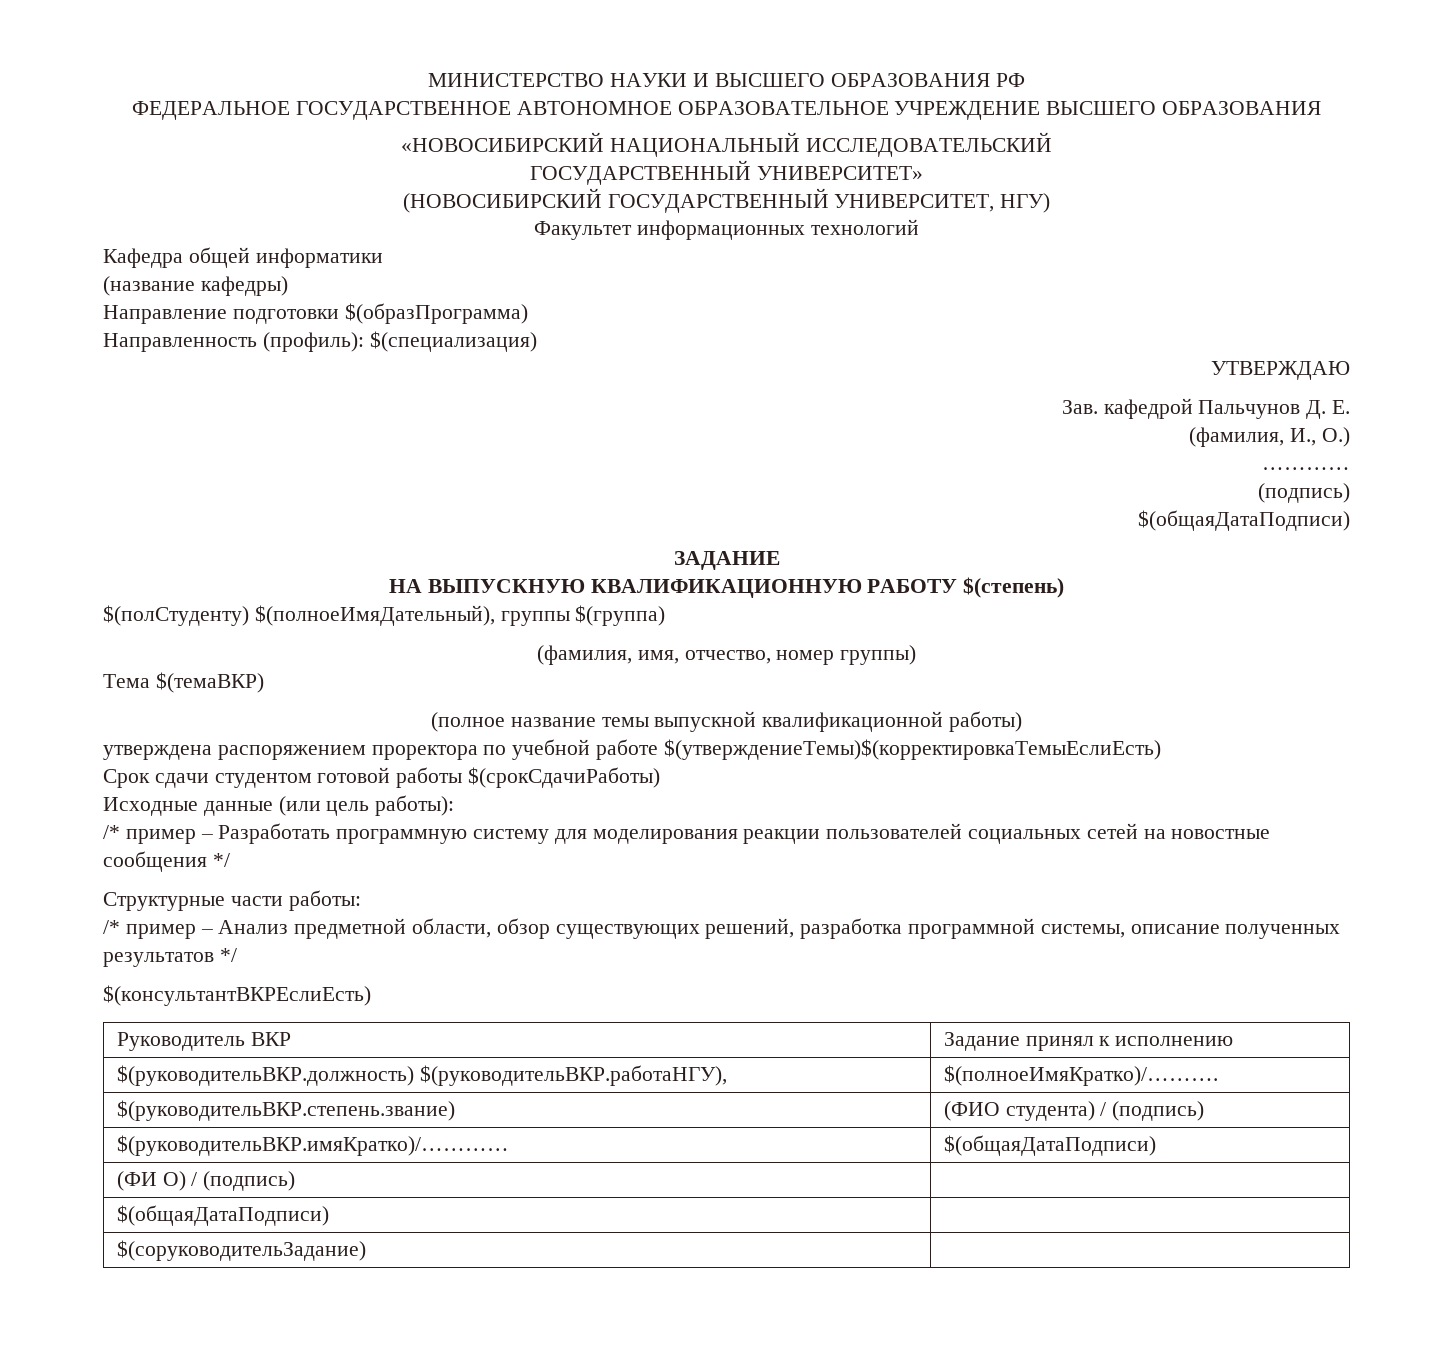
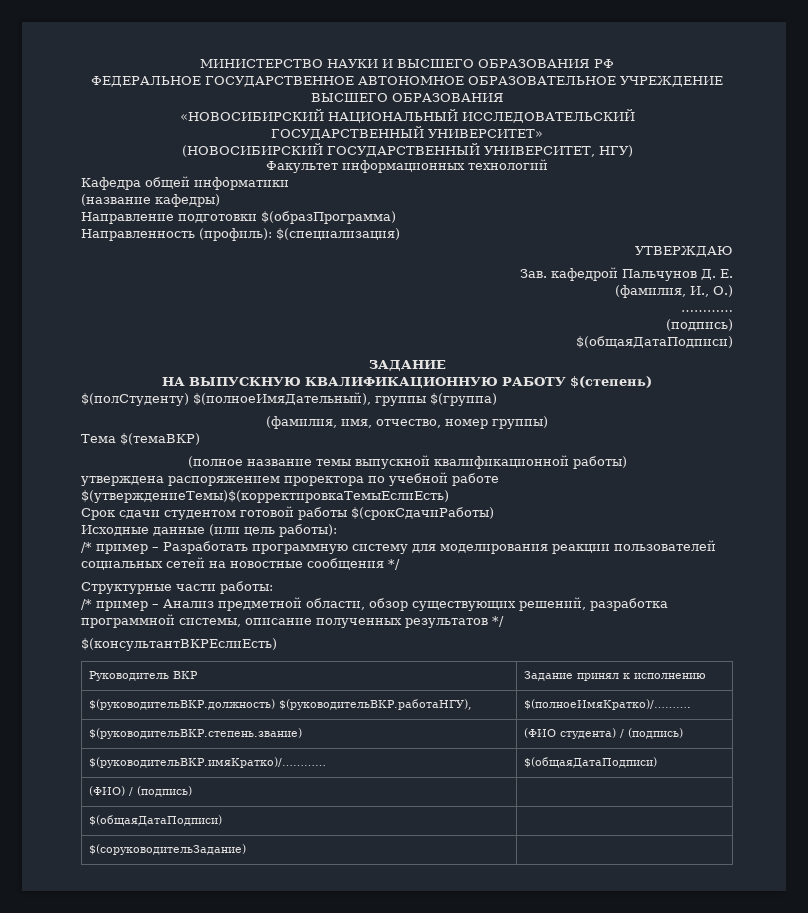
[116,1171,186,1191] (ФИ О) -> [88,786,125,796] (ФИО)

